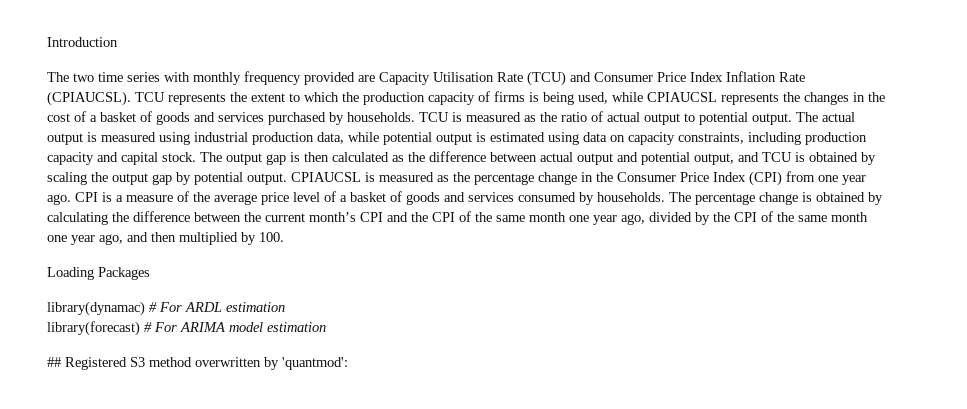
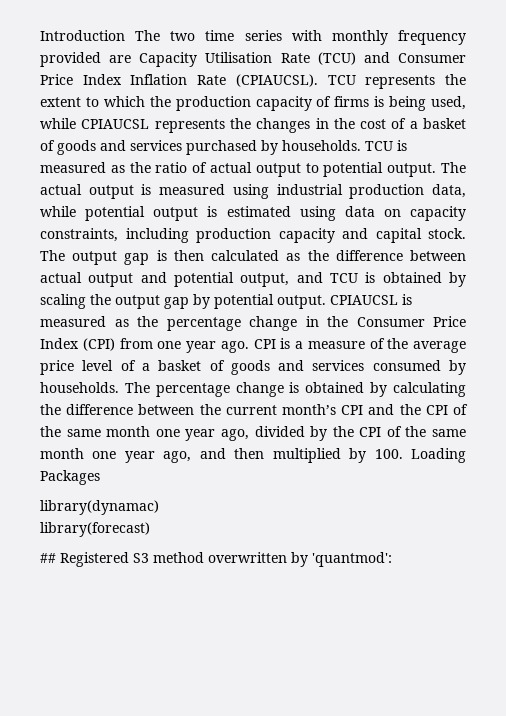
(118, 42) // -> (125, 35) none
(284, 237) // -> (403, 454) none
[149,302,285,312] [47,321,326,336] # For ARDL estimation // library(forecast) # For ARIMA model estimation -> [40,522,150,537] // library(forecast)

